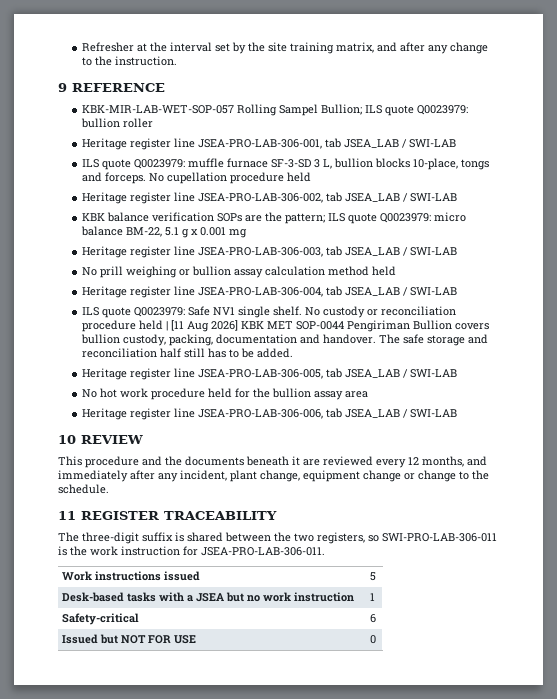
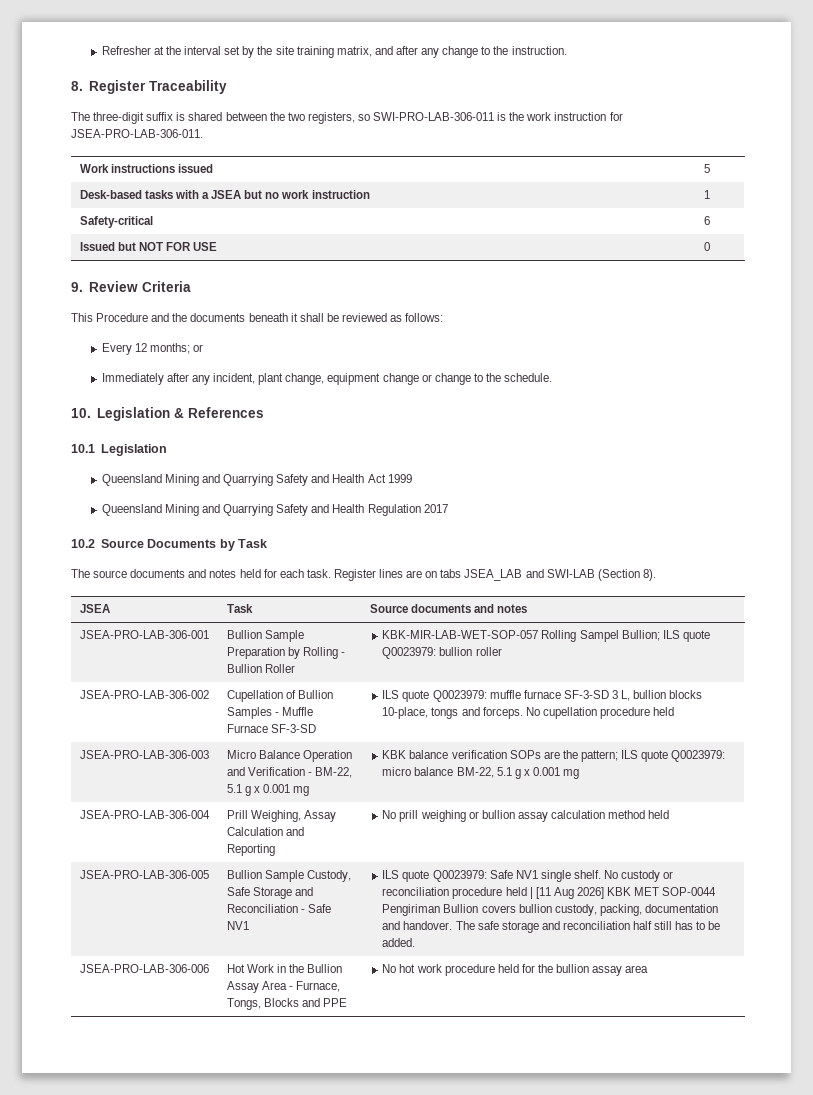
[58,83,165,92] [82,104,469,116] [81,118,154,128] [82,138,457,150] [82,158,490,170] [82,172,312,184] [82,192,458,204] [82,212,467,224] [81,226,248,238] [82,246,458,258] [82,266,397,278] [82,286,458,298] [82,306,457,318] [82,320,490,332] [81,334,489,346] [82,348,294,358] [82,368,458,380] [82,388,369,400] [82,408,458,420] [58,435,143,444] [58,456,487,468] [58,470,489,482] [58,484,109,494] [58,511,277,520] 9 REFERENCE // KBK-MIR-LAB-WET-SOP-057 Rolling Sampel Bullion; ILS quote Q0023979: bullion roller // Heritage register line JSEA-PRO-LAB-306-001, tab JSEA_LAB / SWI-LAB // ILS quote Q0023979: muffle furnace SF-3-SD 3 L, bullion blocks 10-place, tongs and forceps. No cupellation procedure held // Heritage register line JSEA-PRO-LAB-306-002, tab JSEA_LAB / SWI-LAB // KBK balance verification SOPs are the pattern; ILS quote Q0023979: micro balance BM-22, 5.1 g x 0.001 mg // Heritage register line JSEA-PRO-LAB-306-003, tab JSEA_LAB / SWI-LAB // No prill weighing or bullion assay calculation method held // Heritage register line JSEA-PRO-LAB-306-004, tab JSEA_LAB / SWI-LAB // ILS quote Q0023979: Safe NV1 single shelf. No custody or reconciliation procedure held | [11 Aug 2026] KBK MET SOP-0044 Pengiriman Bullion covers bullion custody, packing, documentation and handover. The safe storage and reconciliation half still has to be added. // Heritage register line JSEA-PRO-LAB-306-005, tab JSEA_LAB / SWI-LAB // No hot work procedure held for the bullion assay area // Heritage register line JSEA-PRO-LAB-306-006, tab JSEA_LAB / SWI-LAB // 10 REVIEW // This procedure and the documents beneath it are reviewed every 12 months, and immediately after any incident, plant change, equipment change or change to the schedule. // 11 REGISTER TRACEABILITY -> [71,80,228,94] 8. Register Traceability
(377, 639) none -> [71,281,192,292] [71,313,444,322] [101,343,204,355] [101,373,553,385] [71,407,264,421] [71,444,167,456] [101,474,412,486] [101,504,448,516] [71,539,267,551] [71,569,656,581] [79,604,110,613] [226,604,253,613] [369,604,527,613] [79,630,209,639] [226,630,304,642] [226,647,345,659] [226,664,295,673] [382,630,710,642] [382,647,502,659] [79,690,209,699] [226,690,333,702] [226,707,313,719] [226,724,316,733] [382,690,703,702] [382,707,675,719] [79,750,209,759] [226,750,352,762] [226,767,352,778] [226,784,310,796] [382,750,726,762] [382,767,580,779] [79,810,210,819] [226,810,336,822] [226,827,304,836] [226,844,275,856] [382,810,670,822] [79,870,209,879] [226,870,351,882] [226,887,313,899] [226,904,331,913] [226,921,249,930] [382,870,674,882] [382,887,717,899] [382,904,718,916] [382,921,721,933] [382,938,416,947] [79,964,209,973] [226,964,343,973] [226,981,340,993] [226,998,347,1010] [382,964,649,976] // 9. Review Criteria // This Procedure and the documents beneath it shall be reviewed as follows: // Every 12 months; or // Immediately after any incident, plant change, equipment change or change to the schedule. // 10. Legislation & References // 10.1 Legislation // Queensland Mining and Quarrying Safety and Health Act 1999 // Queensland Mining and Quarrying Safety and Health Regulation 2017 // 10.2 Source Documents by Task // The source documents and notes held for each task. Register lines are on tabs JSEA_LAB and SWI-LAB (Section 8). // JSEA | Task | Source documents and notes // JSEA-PRO-LAB-306-001 | Bullion Sample Preparation by Rolling - Bullion Roller | KBK-MIR-LAB-WET-SOP-057 Rolling Sampel Bullion; ILS quote Q0023979: bullion roller // JSEA-PRO-LAB-306-002 | Cupellation of Bullion Samples - Muffle Furnace SF-3-SD | ILS quote Q0023979: muffle furnace SF-3-SD 3 L, bullion blocks 10-place, tongs and forceps. No cupellation procedure held // JSEA-PRO-LAB-306-003 | Micro Balance Operation and Verification - BM-22, 5.1 g x 0.001 mg | KBK balance verification SOPs are the pattern; ILS quote Q0023979: micro balance BM-22, 5.1 g x 0.001 mg // JSEA-PRO-LAB-306-004 | Prill Weighing, Assay Calculation and Reporting | No prill weighing or bullion assay calculation method held // JSEA-PRO-LAB-306-005 | Bullion Sample Custody, Safe Storage and Reconciliation - Safe NV1 | ILS quote Q0023979: Safe NV1 single shelf. No custody or reconciliation procedure held | [11 Aug 2026] KBK MET SOP-0044 Pengiriman Bullion covers bullion custody, packing, documentation and handover. The safe storage and reconciliation half still has to be added. // JSEA-PRO-LAB-306-006 | Hot Work in the Bullion Assay Area - Furnace, Tongs, Blocks and PPE | No hot work procedure held for the bullion assay area

